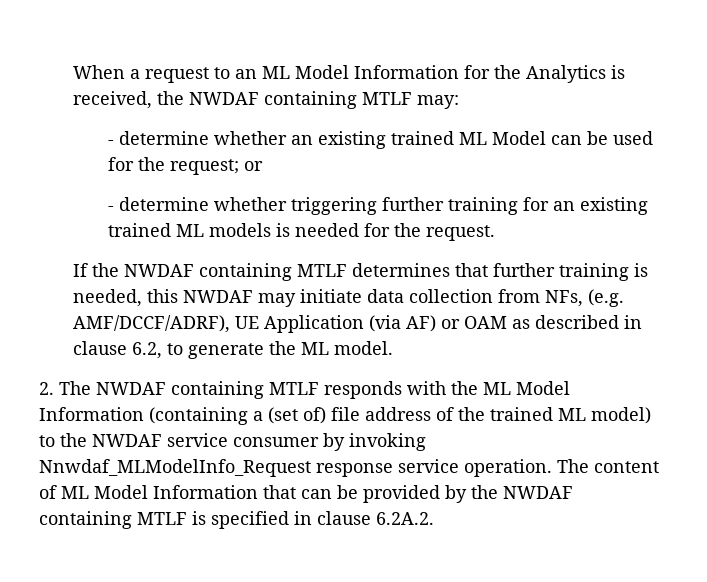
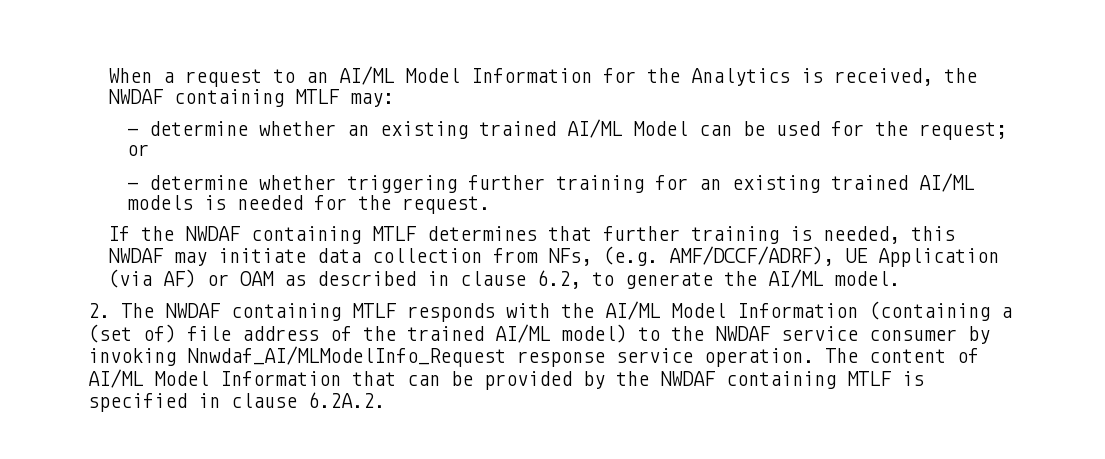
[262,66,291,79] ML -> [338,66,394,85] AI/ML
[458,132,487,145] ML -> [567,119,623,138] AI/ML
[175,224,204,237] ML -> [919,173,975,192] AI/ML
[301,342,330,355] ML -> [767,269,823,288] AI/ML
[483,382,511,395] ML -> [605,301,660,320] AI/ML
[558,408,586,421] ML -> [495,324,550,343] AI/ML
[39,459,311,477] Nnwdaf_MLModelInfo_Request -> [187,346,506,367] Nnwdaf_AI/MLModelInfo_Request
[61,486,89,499] ML -> [88,369,143,388] AI/ML

